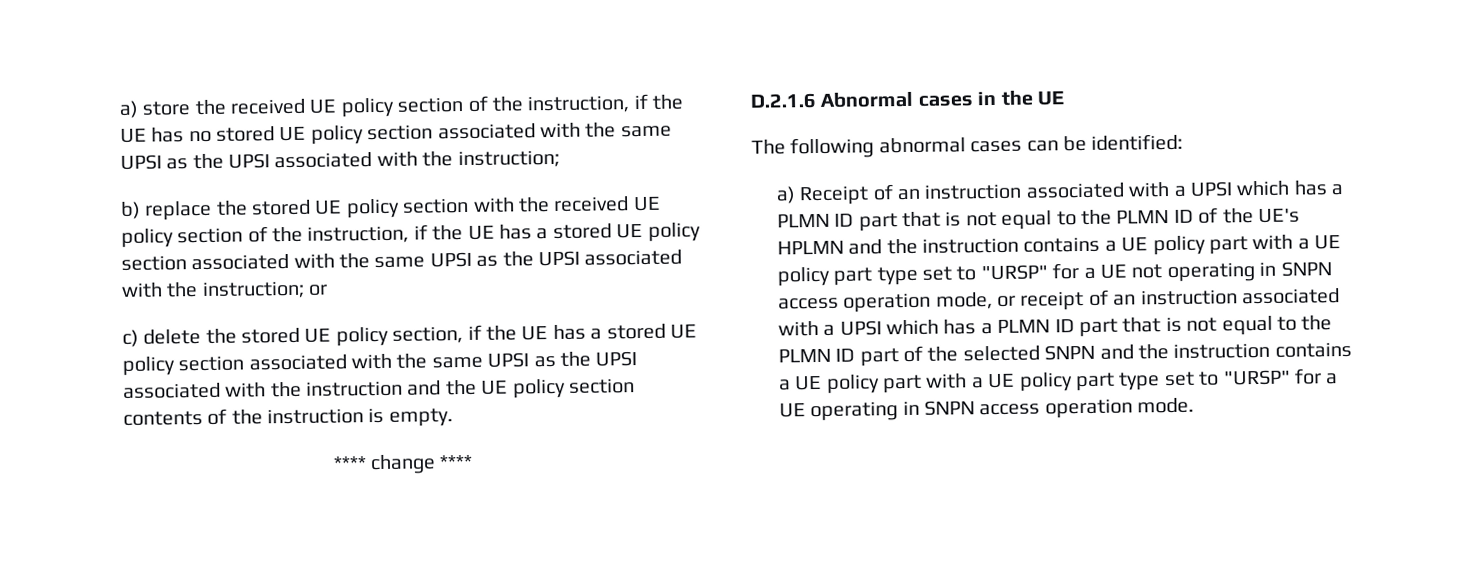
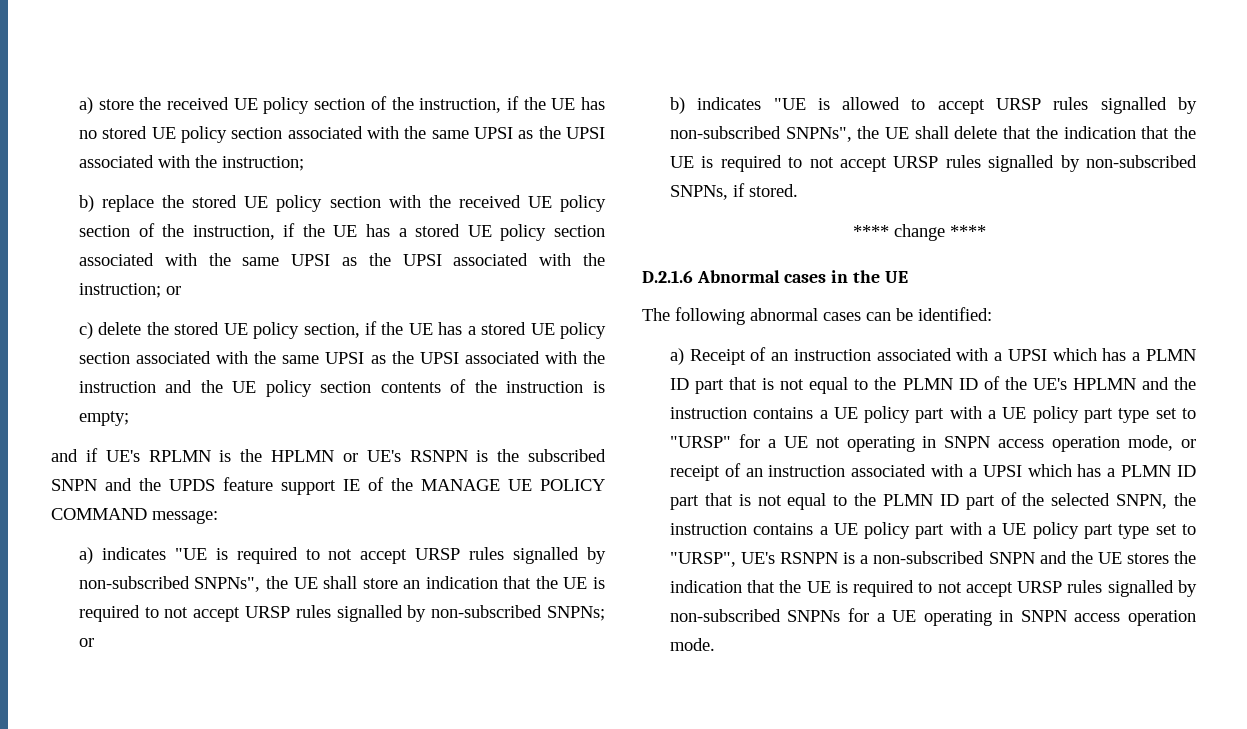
[388,408,453,427] empty. -> [78,411,129,426] [51,448,606,462] [51,477,605,495] [51,508,218,524] [78,547,607,564] [78,576,606,592] [78,605,605,622] [78,638,94,647] [669,97,1197,114] [669,126,1196,142] [669,155,1197,172] [669,183,798,200] empty; // and if UE's RPLMN is the HPLMN or UE's RSNPN is the subscribed SNPN and the UPDS feature support IE of the MANAGE UE POLICY COMMAND message: // a) indicates "UE is required to not accept URSP rules signalled by non-subscribed SNPNs", the UE shall store an indication that the UE is required to not accept URSP rules signalled by non-subscribed SNPNs; or // b) indicates "UE is allowed to accept URSP rules signalled by non-subscribed SNPNs", the UE shall delete that the indication that the UE is required to not accept URSP rules signalled by non-subscribed SNPNs, if stored.
[1044,344,1134,361] SNPN and -> [1116,494,1168,509] SNPN,
[1222,369,1291,386] "URSP" -> [669,551,1196,567] [669,580,1197,597] [669,609,841,622] "URSP", UE's RSNPN is a non-subscribed SNPN and the UE stores the indication that the UE is required to not accept URSP rules signalled by non-subscribed SNPNs

